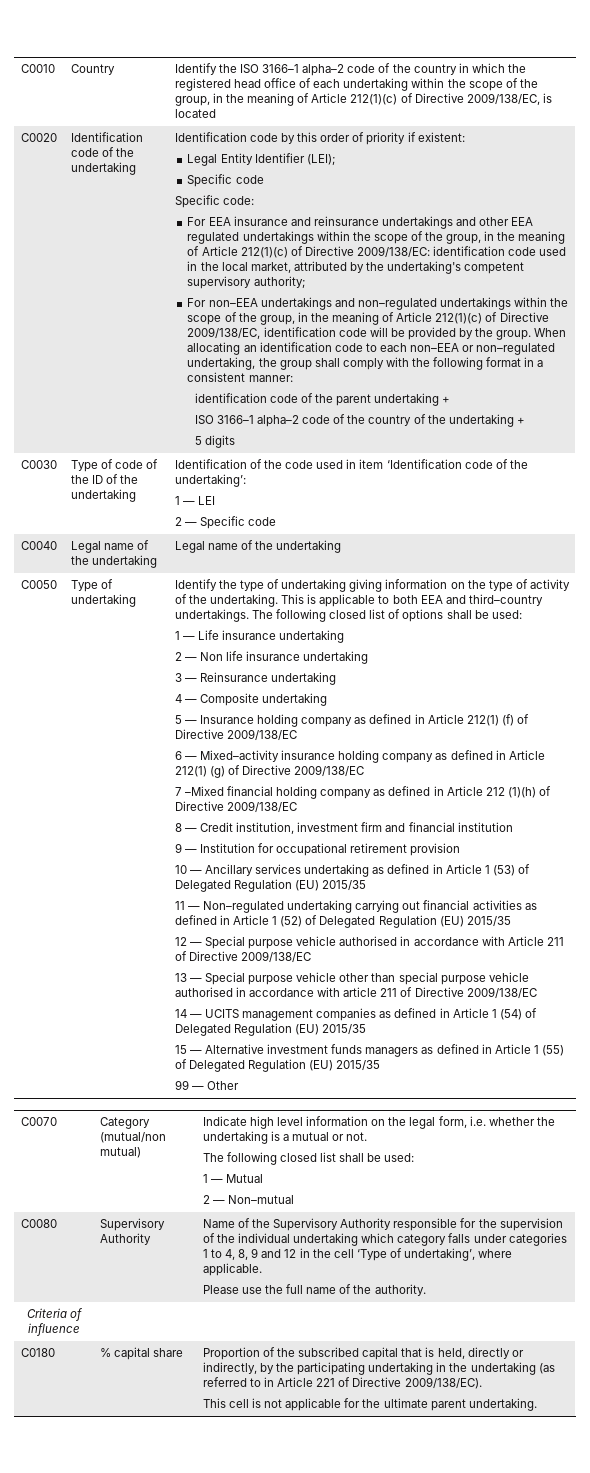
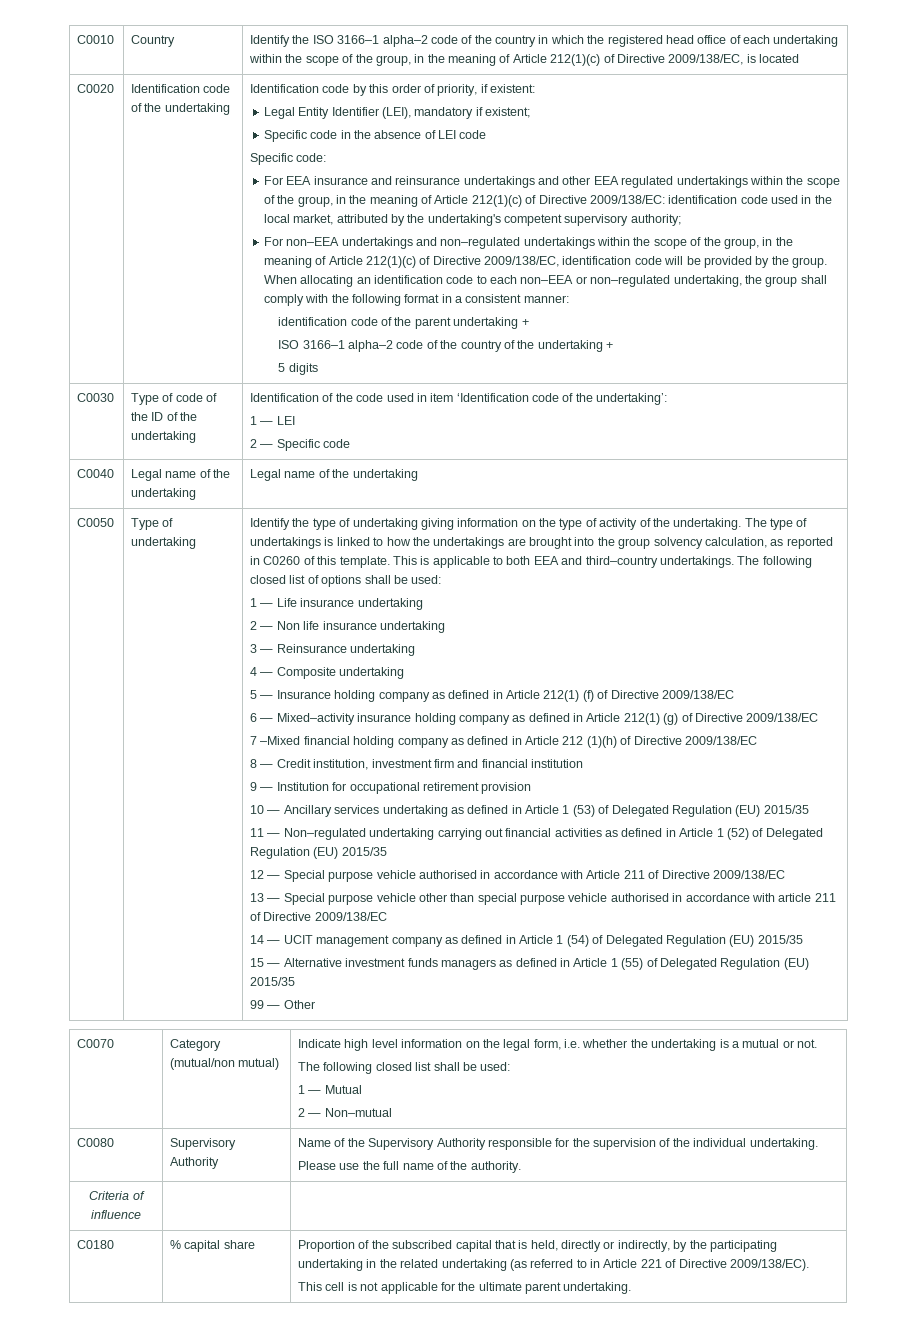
[366,132,406,145] priority -> [437,84,478,96] priority,
[306,154,335,166] [187,174,233,187] (LEI); // Specific -> [381,107,531,119] [263,130,457,142] (LEI), mandatory if existent; // Specific code in the absence of LEI
(278, 600) none -> [744,518,808,530] [250,537,833,549] [250,556,390,568] The type of undertakings is linked to how the undertakings are brought into the group solvency calculation, as reported in C0260 of this template.
[204,1008,377,1021] UCITS management companies -> [283,935,443,947] UCIT management company
[293,1233,567,1246] [202,1248,513,1261] [202,1263,262,1276] undertaking which category falls under categories 1 to 4, 8, 9 and 12 in the cell ‘Type of undertaking’, where applicable. -> [749,1138,818,1150] undertaking.
(468, 1367) none -> [400,1259,439,1268] related

